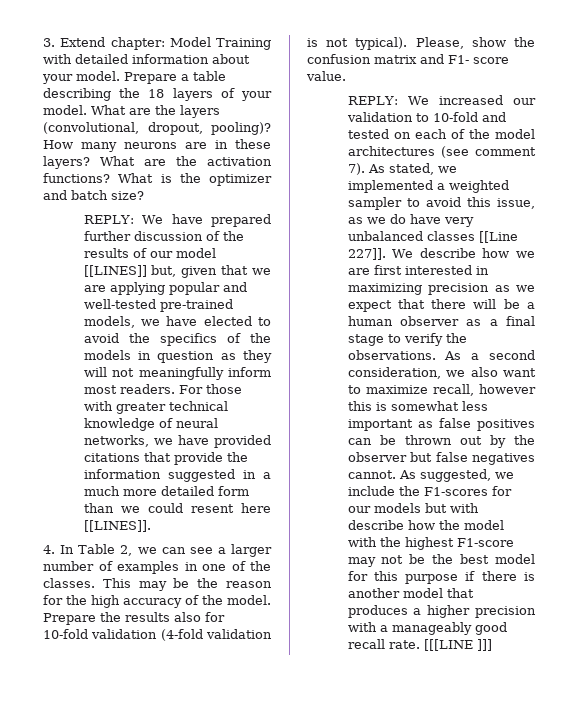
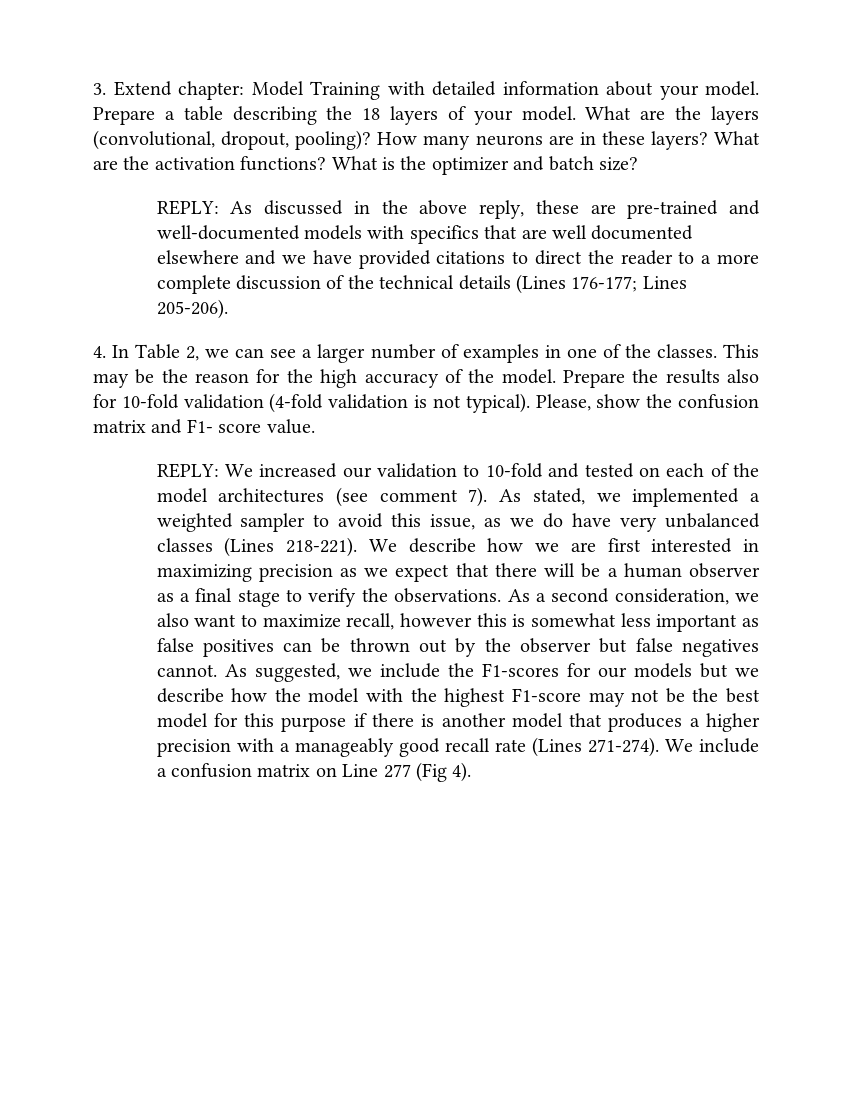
[142,214,271,227] [83,231,244,241] [83,248,216,258] [83,265,271,278] [83,282,247,295] [83,299,233,312] [83,316,271,328] [83,333,271,346] [83,350,272,363] [83,367,271,380] [83,384,242,394] [83,401,228,414] [83,418,218,431] [83,435,271,448] [83,452,248,465] [83,469,271,482] [83,486,249,496] [83,503,271,513] [83,520,151,532] We have prepared further discussion of the results of our model [[LINES]] but, given that we are applying popular and well-tested pre-trained models, we have elected to avoid the specifics of the models in question as they will not meaningfully inform most readers. For those with greater technical knowledge of neural networks, we have provided citations that provide the information suggested in a much more detailed form than we could resent here [[LINES]]. -> [230,200,760,219] [156,225,694,244] [156,250,760,269] [156,274,687,294] [156,299,228,319] As discussed in the above reply, these are pre-trained and well-documented models with specifics that are well documented elsewhere and we have provided citations to direct the reader to a more complete discussion of the technical details (Lines 176-177; Lines 205-206).
[478,231,518,243] [347,248,386,260] [[Line 227]]. -> [224,537,358,557] (Lines 218-221).
[449,503,479,513] with -> [735,668,759,677] we
[388,639,492,651] rate. [[[LINE ]]] -> [494,737,760,757] [156,762,472,782] rate (Lines 271-274). We include a confusion matrix on Line 277 (Fig 4).

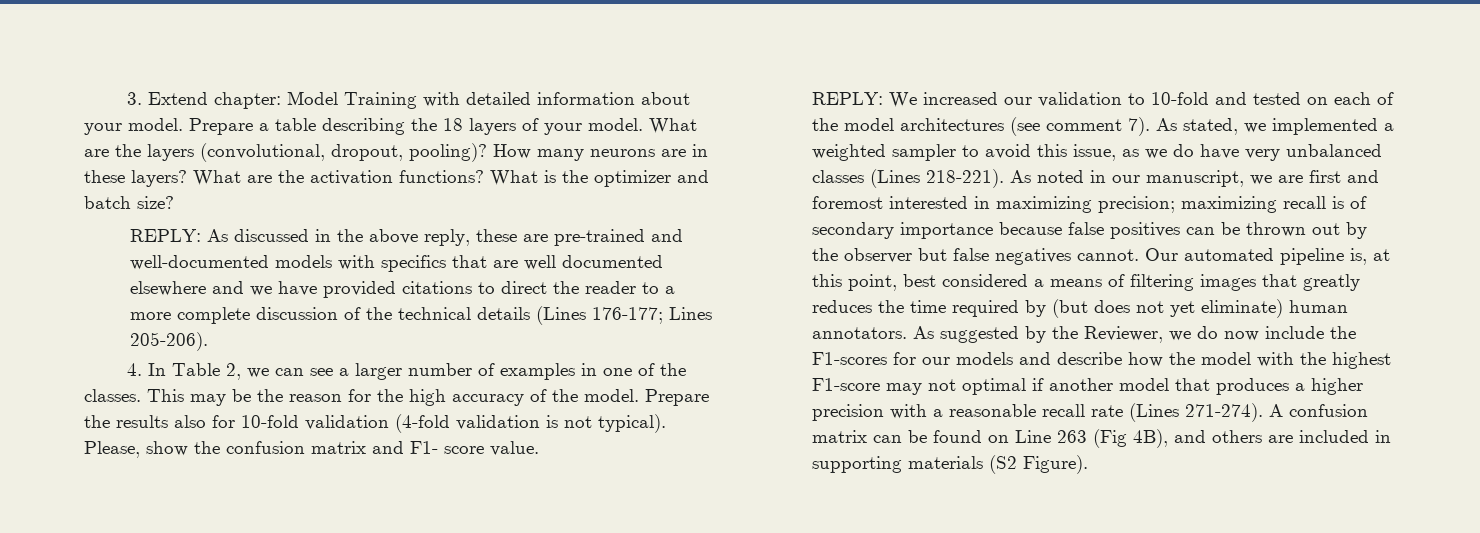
[368,538,524,553] We describe how -> [1010,170,1245,187] As noted in our manuscript,
(641, 545) none -> [1347,170,1380,183] [812,196,884,209] and foremost
[258,563,761,582] [156,588,759,607] [156,613,759,632] precision as we expect that there will be a human observer as a final stage to verify the observations. As a second consideration, we also want to maximize recall, however this is somewhat less important as -> [1098,196,1368,213] [812,222,1063,239] precision; maximizing recall is of secondary importance because
[224,663,372,682] As suggested, we -> [1145,248,1391,265] [812,274,1361,291] [812,299,1349,318] [812,326,1260,343] Our automated pipeline is, at this point, best considered a means of filtering images that greatly reduces the time required by (but does not yet eliminate) human annotators. As suggested by the Reviewer, we do now
[699,663,759,678] but we -> [1019,352,1052,365] and
[665,688,760,703] [156,713,435,732] be the best model for this purpose if there is -> [962,378,1045,395] optimal if
[294,738,440,757] manageably good -> [949,404,1037,417] reasonable
[664,738,760,753] [156,762,472,782] We include a confusion matrix on Line 277 (Fig 4). -> [1269,404,1369,417] [812,429,1392,448] [812,455,1089,474] A confusion matrix can be found on Line 263 (Fig 4B), and others are included in supporting materials (S2 Figure).

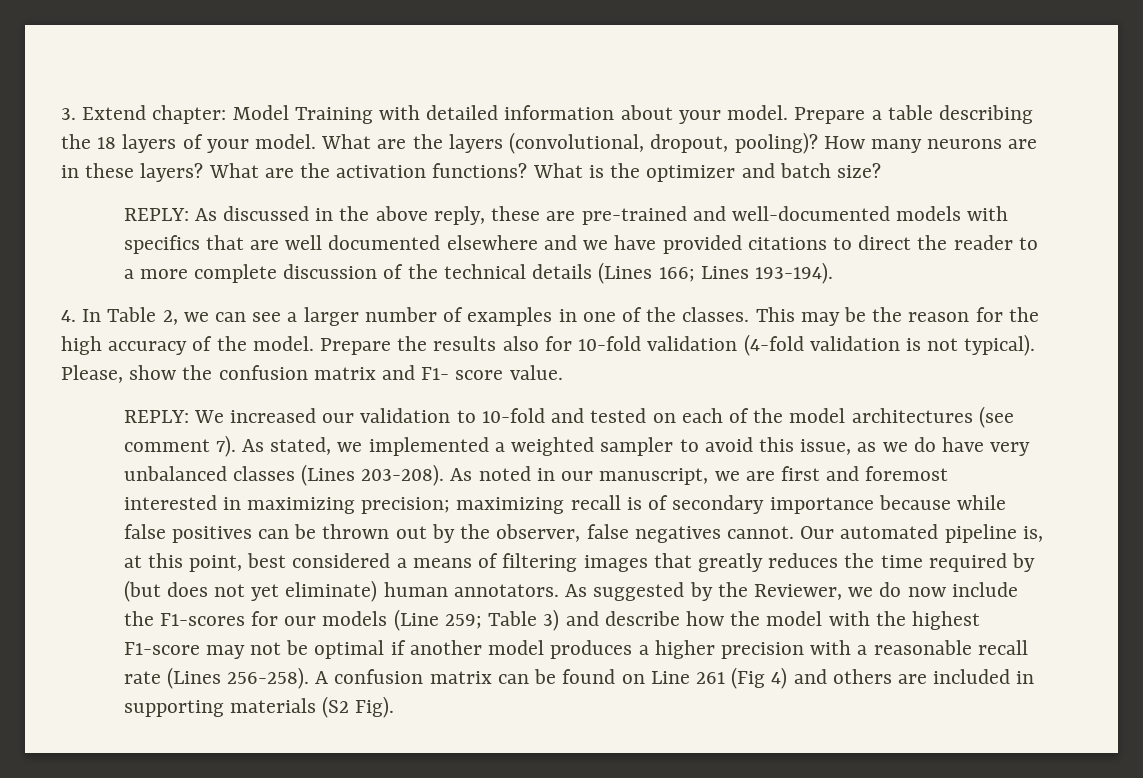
[592,307,713,324] [130,332,209,351] 176-177; Lines 205-206). -> [658,262,833,284] 166; Lines 193-194).
[926,169,1005,188] 218-221). -> [361,464,445,486] 203-208).
(1063, 228) none -> [956,495,1006,510] while
[844,248,948,263] observer but -> [496,524,581,542] observer,
(1014, 358) none -> [393,609,560,631] (Line 259; Table 3)
(957, 385) none -> [286,640,309,655] be
[1175,378,1211,391] that -> (545, 647) none
[1185,403,1264,422] 271-274). -> [227,667,310,689] 256-258).
[1057,429,1169,448] 263 (Fig 4B), -> [695,667,788,689] 261 (Fig 4)
[1023,455,1089,474] Figure). -> [355,696,395,718] Fig).

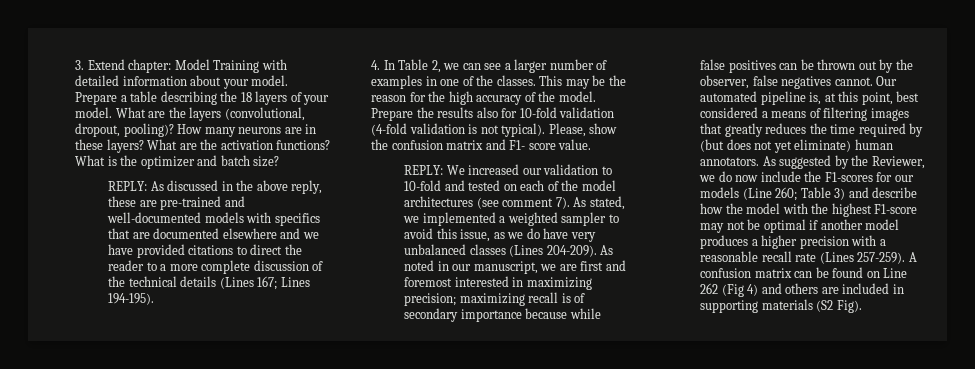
[285,235,323,250] well -> (150, 235) none
[658,262,833,284] 166; Lines 193-194). -> [257,276,310,290] [108,293,155,305] 167; Lines 194-195).
[361,464,445,486] 203-208). -> [546,245,597,257] 204-209).
[444,614,482,629] 259; -> [775,187,798,201] 260;
[227,667,310,689] 256-258). -> [857,252,906,264] 257-259).
[695,672,725,684] 261 -> [700,283,719,294] 262

